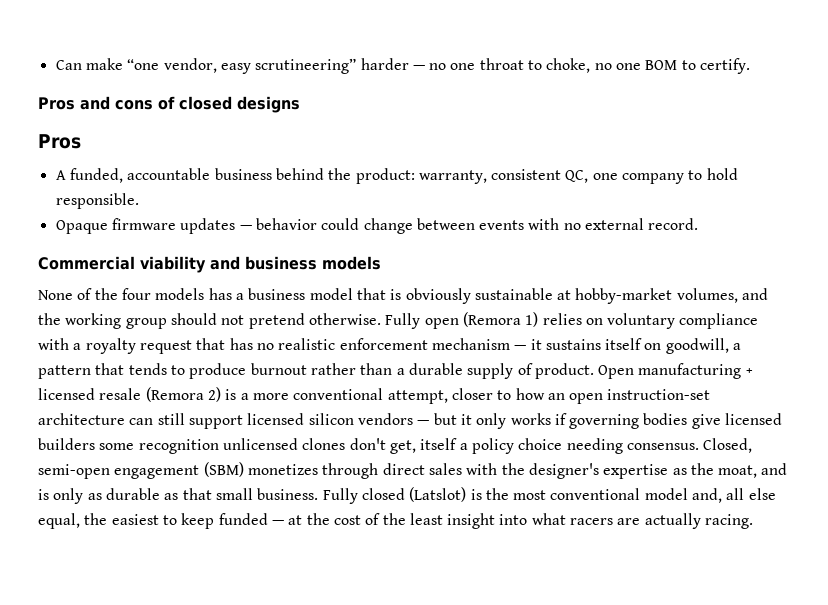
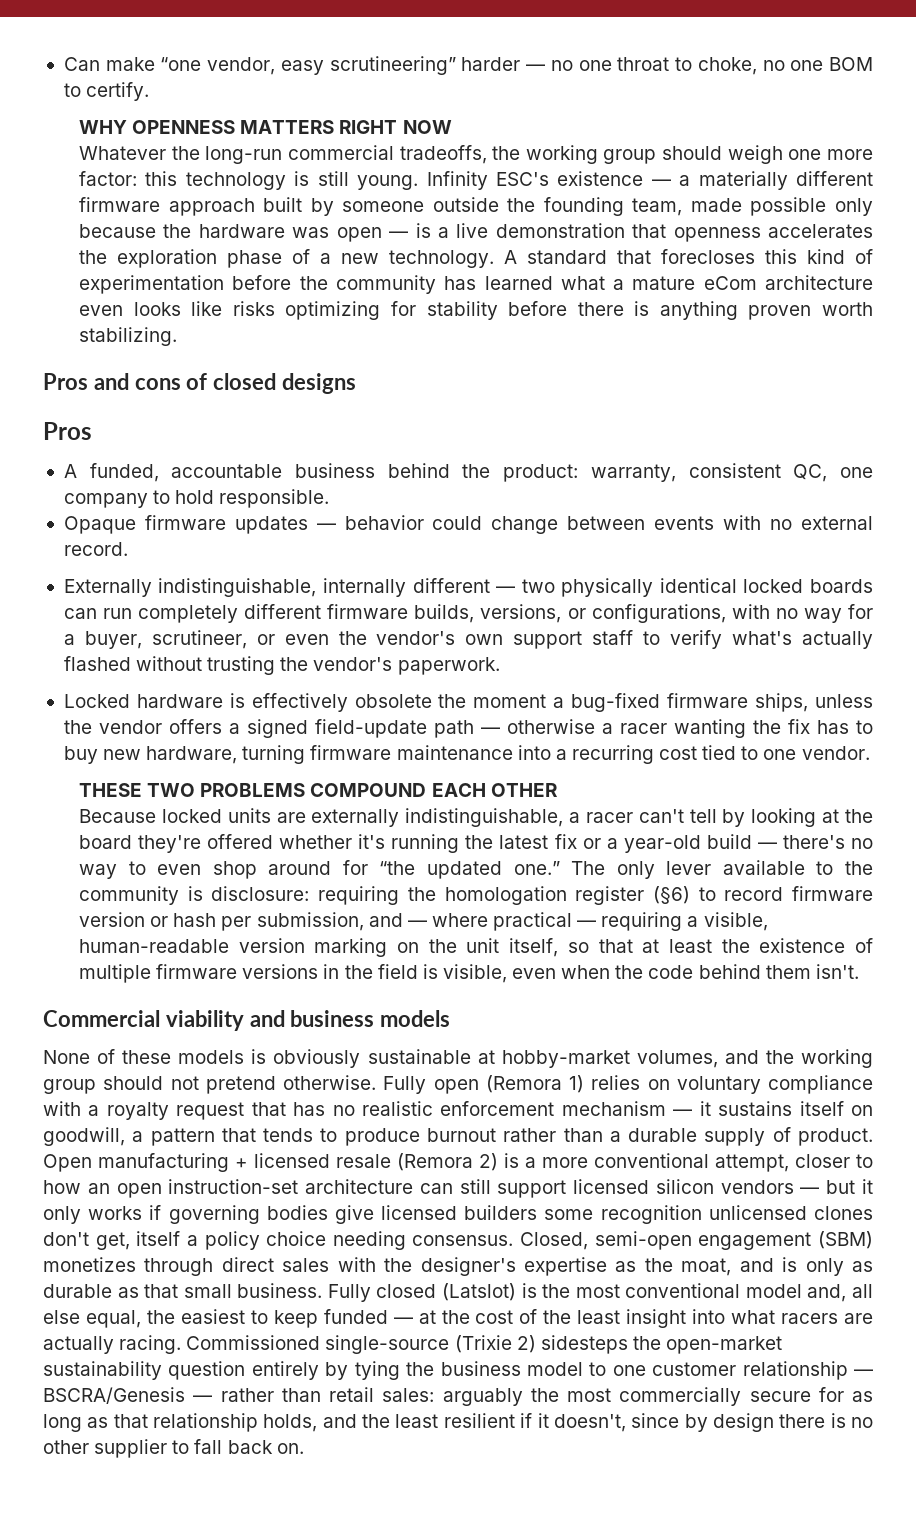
(751, 66) none -> [79,120,452,134] [79,145,874,164] [79,171,874,190] [79,197,874,216] [79,223,874,242] [79,249,874,268] [79,275,874,294] [79,301,874,320] [79,327,178,346] // WHY OPENNESS MATTERS RIGHT NOW // Whatever the long-run commercial tradeoffs, the working group should weigh one more factor: this technology is still young. Infinity ESC's existence — a materially different firmware approach built by someone outside the founding team, made possible only because the hardware was open — is a live demonstration that openness accelerates the exploration phase of a new technology. A standard that forecloses this kind of experimentation before the community has learned what a mature eCom architecture even looks like risks optimizing for stability before there is anything proven worth stabilizing.
(699, 224) none -> [63,578,874,597] [63,604,874,623] [63,630,873,649] [63,656,500,675] [63,693,873,712] [63,719,873,738] [63,745,870,764] [79,783,558,797] [79,808,873,827] [79,834,874,853] [79,860,873,879] [79,886,874,905] [79,912,768,931] [79,938,874,957] [79,964,859,983] // Externally indistinguishable, internally different — two physically identical locked boards can run completely different firmware builds, versions, or configurations, with no way for a buyer, scrutineer, or even the vendor's own support staff to verify what's actually flashed without trusting the vendor's paperwork. // Locked hardware is effectively obsolete the moment a bug-fixed firmware ships, unless the vendor offers a signed field-update path — otherwise a racer wanting the fix has to buy new hardware, turning firmware maintenance into a recurring cost tied to one vendor. // THESE TWO PROBLEMS COMPOUND EACH OTHER // Because locked units are externally indistinguishable, a racer can't tell by looking at the board they're offered whether it's running the latest fix or a year-old build — there's no way to even shop around for “the updated one.” The only lever available to the community is disclosure: requiring the homologation register (§6) to record firmware version or hash per submission, and — where practical — requiring a visible, human-readable version marking on the unit itself, so that at least the existence of multiple firmware versions in the field is visible, even when the code behind them isn't.
[94,288,386,300] the four models has a business model that -> [122,1050,245,1064] these models
(754, 521) none -> [186,1335,783,1354] [43,1361,873,1380] [43,1387,873,1406] [43,1413,874,1432] [43,1439,304,1458] Commissioned single-source (Trixie 2) sidesteps the open-market sustainability question entirely by tying the business model to one customer relationship — BSCRA/Genesis — rather than retail sales: arguably the most commercially secure for as long as that relationship holds, and the least resilient if it doesn't, since by design there is no other supplier to fall back on.

